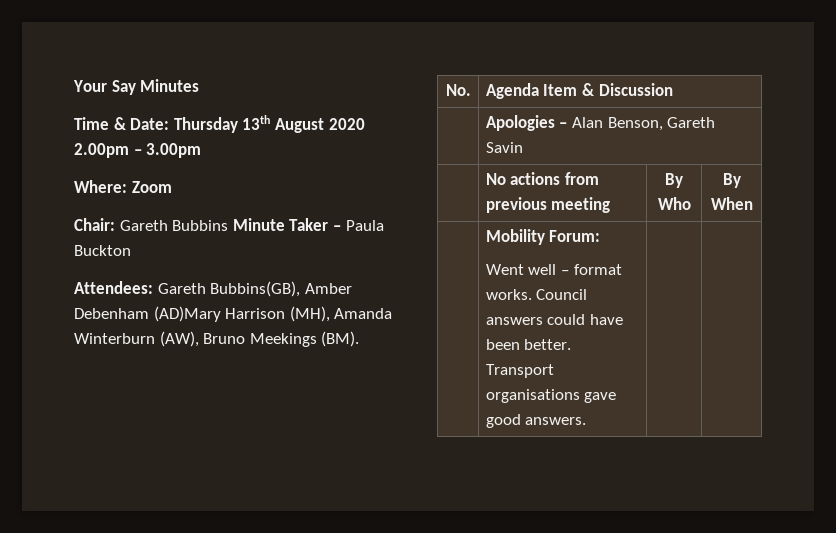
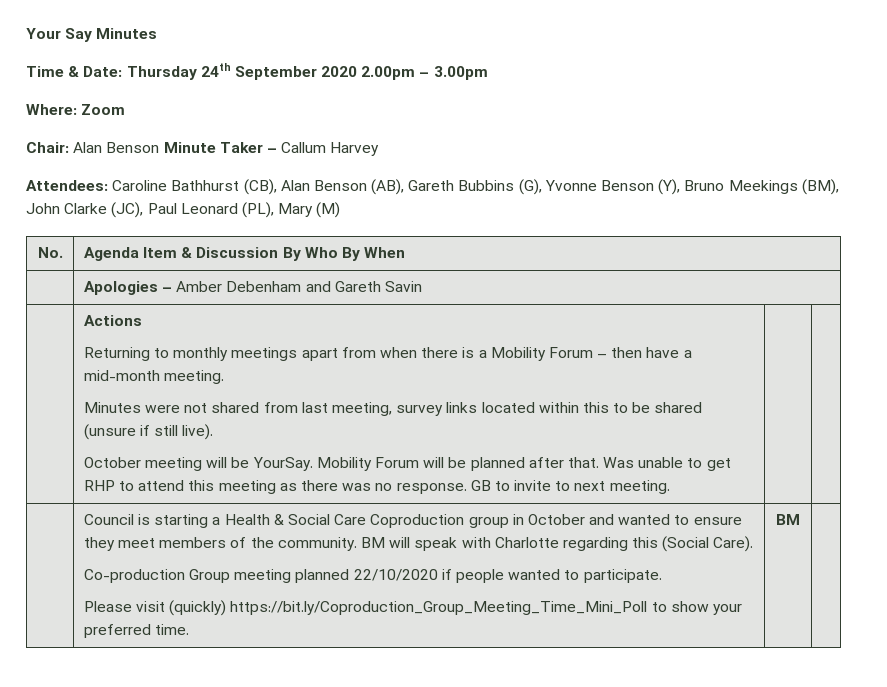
[242,115,324,133] 13th August -> [200,63,317,80] 24th September
[119,220,229,231] Gareth Bubbins -> [73,142,160,153] Alan Benson
[345,220,384,231] [74,245,131,256] Paula Buckton -> [281,142,380,156] Callum Harvey
[157,281,352,297] [74,306,393,322] [74,331,360,347] Gareth Bubbins(GB), Amber Debenham (AD)Mary Harrison (MH), Amanda Winterburn (AW), Bruno Meekings (BM). -> [112,179,839,195] [26,202,341,218] Caroline Bathhurst (CB), Alan Benson (AB), Gareth Bubbins (G), Yvonne Benson (Y), Bruno Meekings (BM), John Clarke (JC), Paul Leonard (PL), Mary (M)
(673, 89) none -> [282,247,406,261] By Who By When
[572,117,663,131] Alan Benson, -> [176,281,331,292] Amber Debenham and
[485,172,600,185] [485,197,611,213] [665,173,683,188] [657,197,691,210] [722,173,741,188] [710,197,753,210] [485,229,601,245] [485,264,622,275] [485,289,588,300] [485,314,624,325] [485,339,572,350] [485,364,554,378] [485,389,617,403] [485,414,587,428] No actions from previous meeting | By Who | By When // | Mobility Forum: // Went well – format works. Council answers could have been better. Transport organisations gave good answers. | -> [83,315,142,326] [83,347,692,361] [83,370,225,384] [83,402,703,416] [83,424,214,440] [83,457,731,471] [83,480,670,494] [83,514,742,528] [83,536,754,552] [83,569,662,583] [83,600,742,616] [83,624,190,638] [776,514,800,525] Actions // Returning to monthly meetings apart from when there is a Mobility Forum – then have a mid-month meeting. // Minutes were not shared from last meeting, survey links located within this to be shared (unsure if still live). // October meeting will be YourSay. Mobility Forum will be planned after that. Was unable to get RHP to attend this meeting as there was no response. GB to invite to next meeting. | | // | Council is starting a Health & Social Care Coproduction group in October and wanted to ensure they meet members of the community. BM will speak with Charlotte regarding this (Social Care). // Co-production Group meeting planned 22/10/2020 if people wanted to participate. // Please visit (quickly) https://bit.ly/Coproduction_Group_Meeting_Time_Mini_Poll to show your preferred time. | BM

